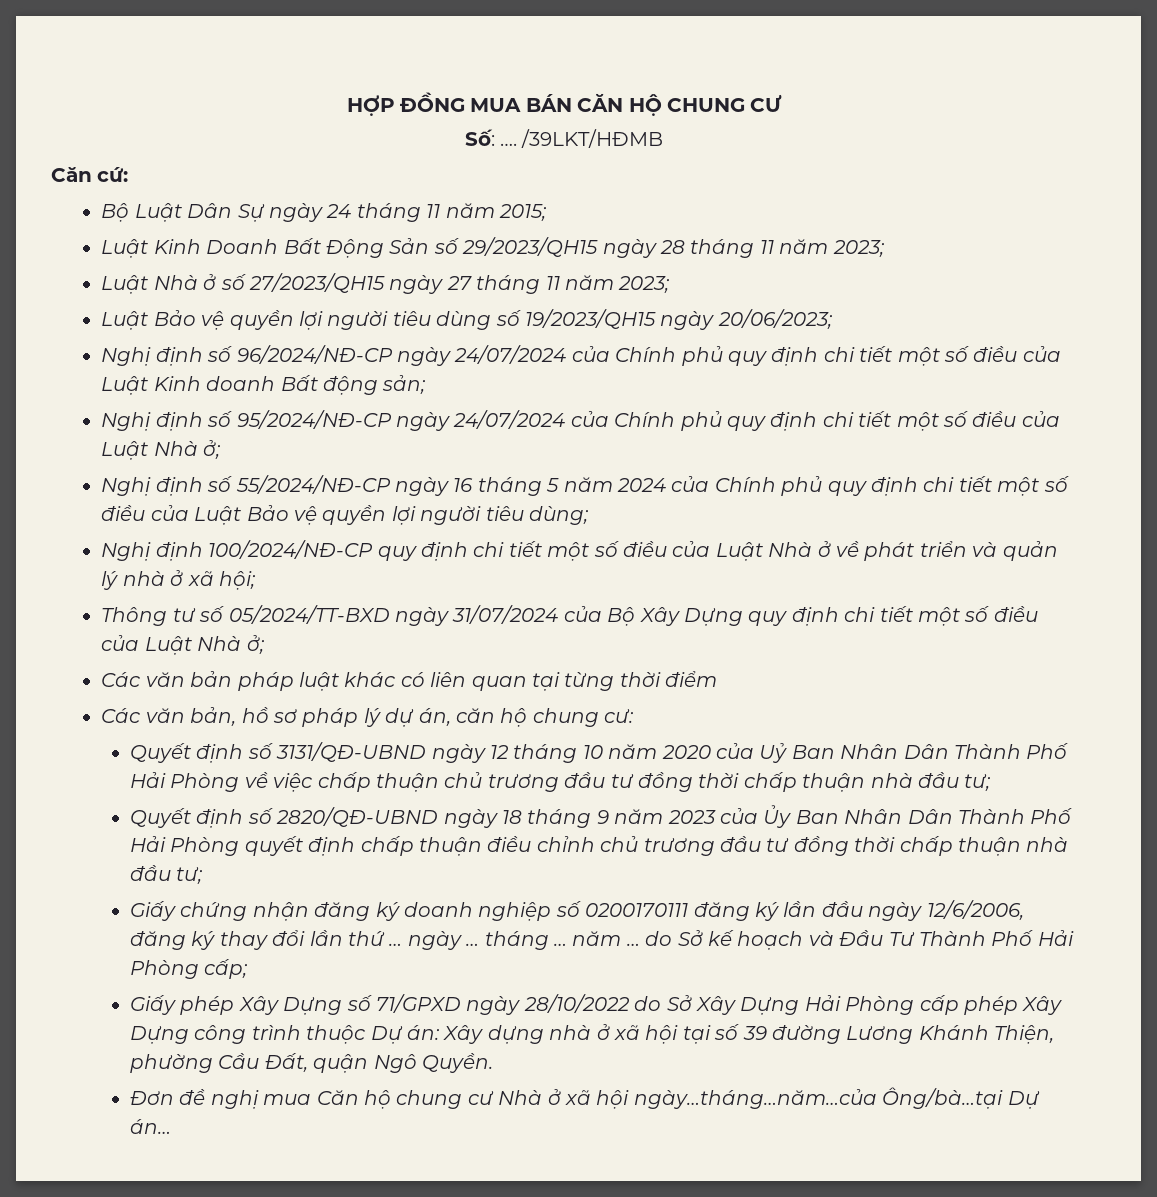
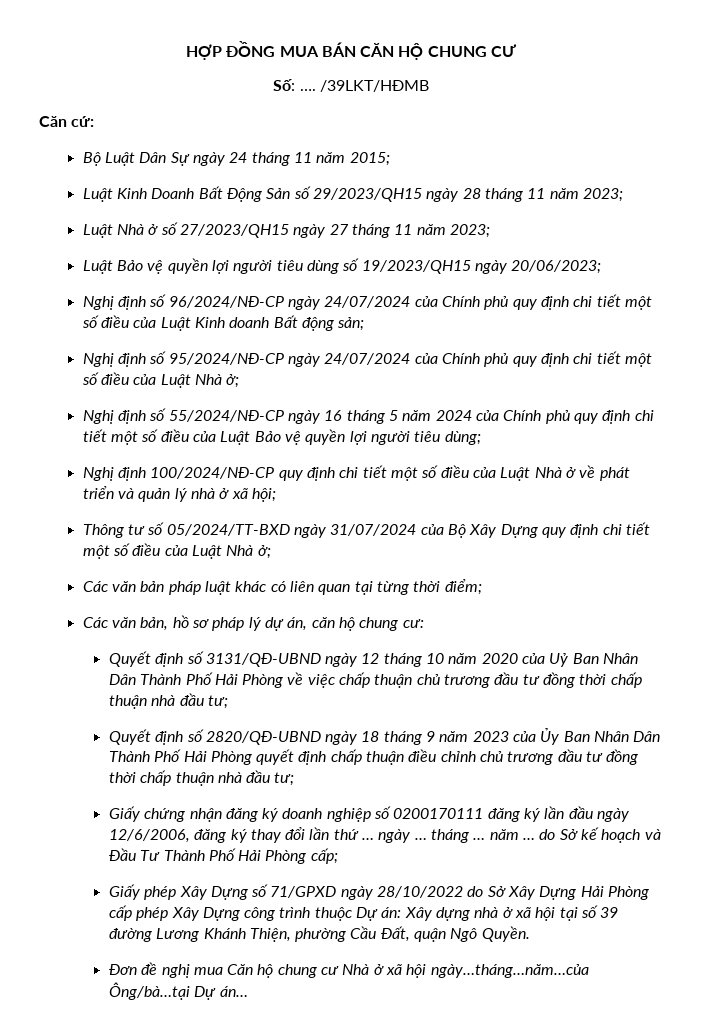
[665,671,718,687] điểm -> [444,579,482,595] điểm;

